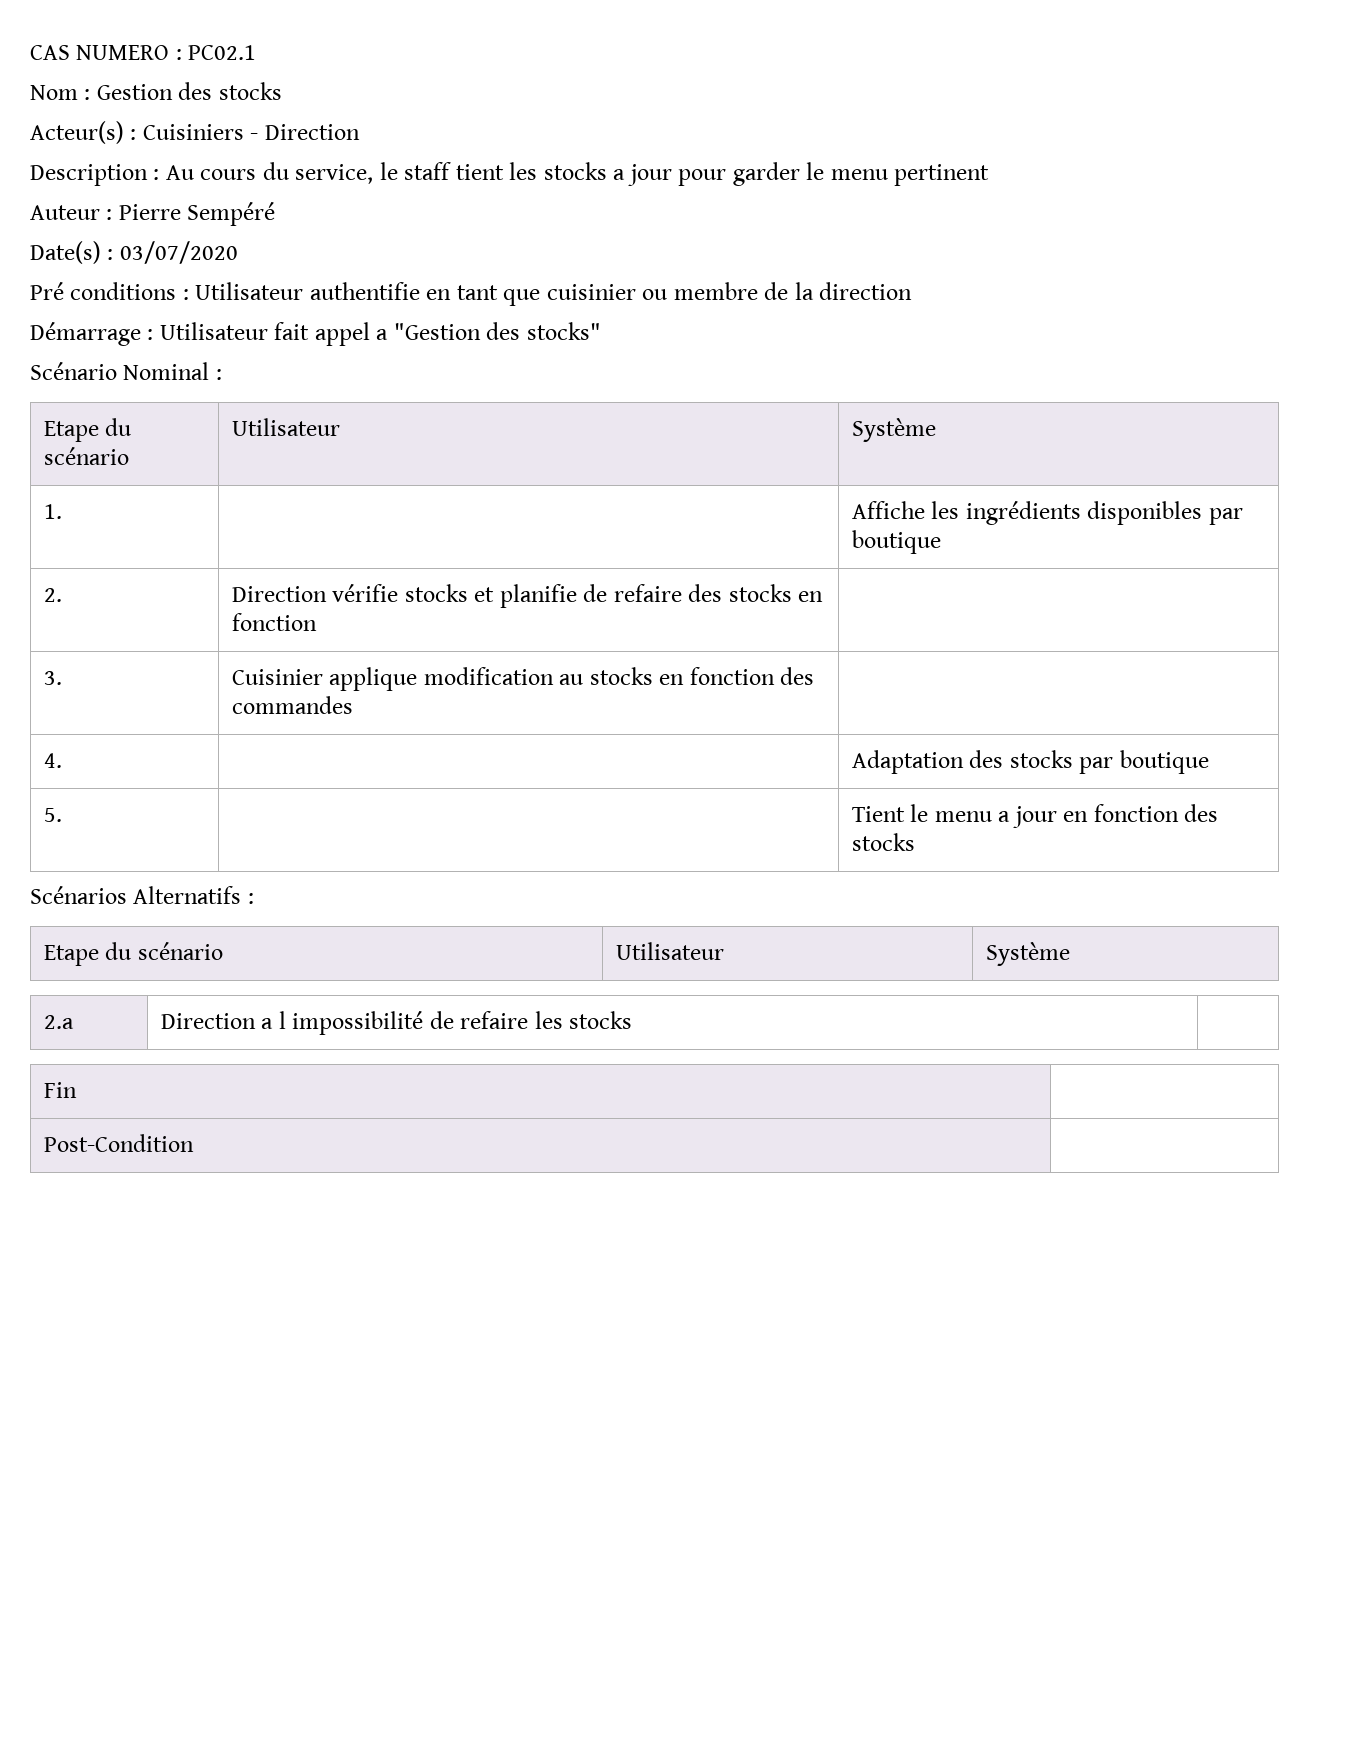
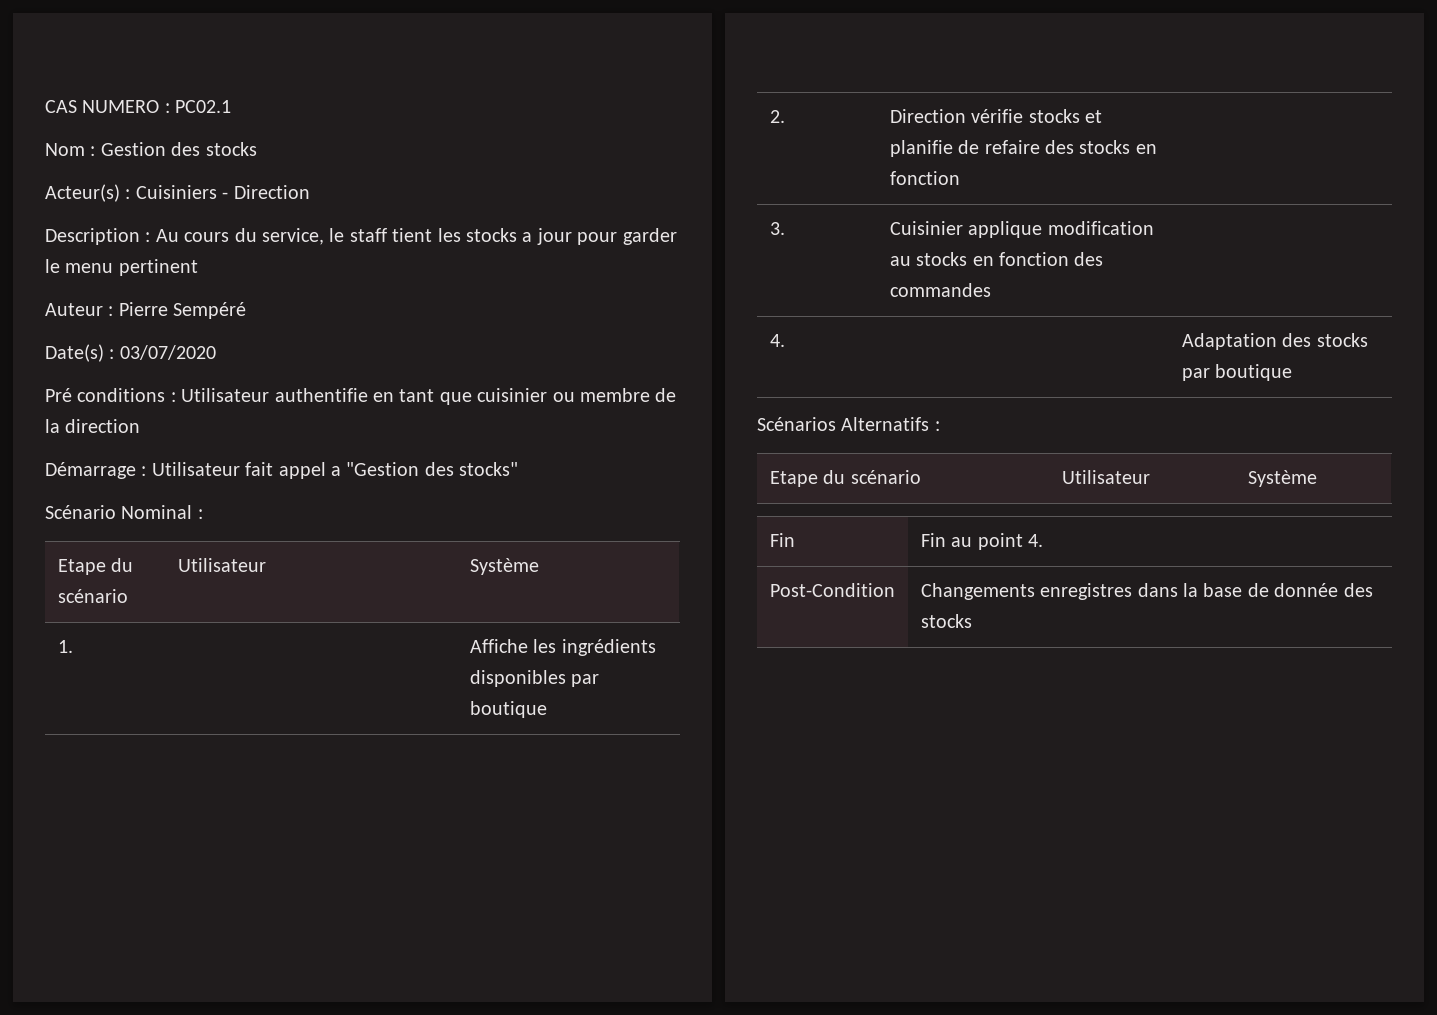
[43,808,62,822] [851,804,1219,828] [851,833,915,851] // 5. | | Tient le menu a jour en fonction des stocks -> (1293, 372) none
[43,1015,74,1029] [160,1011,633,1035] [43,1082,77,1098] [43,1134,194,1152] 2.a | Direction a l impossibilité de refaire les stocks | // Fin | // Post-Condition | -> [769,533,795,547] [920,533,1044,550] [769,583,895,597] [920,583,1373,600] [920,614,972,628] Fin | Fin au point 4. // Post-Condition | Changements enregistres dans la base de donnée des stocks

